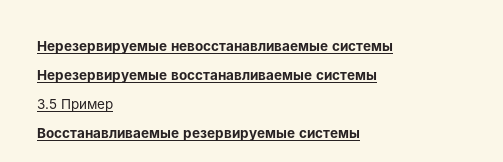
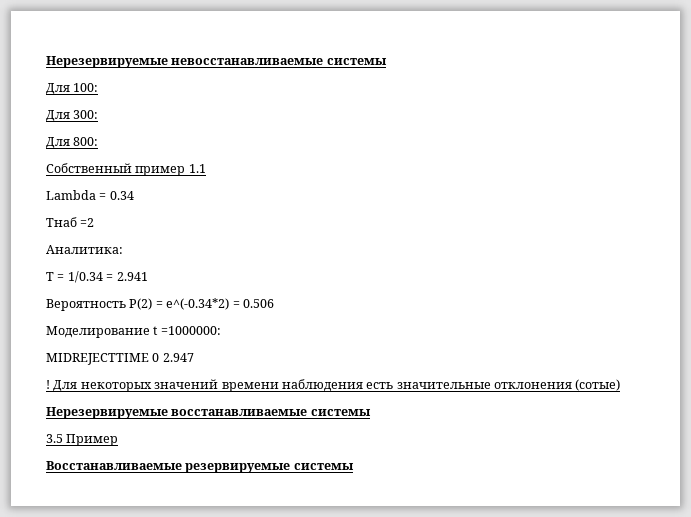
(393, 47) none -> [46,83,99,95] [46,110,99,122] [46,137,99,149] [46,163,206,176] [46,190,134,200] [46,217,95,227] [46,245,123,254] [46,271,148,283] [46,298,274,311] [46,326,221,338] [46,353,194,365] [46,379,621,392] // Для 100: // Для 300: // Для 800: // Собственный пример 1.1 // Lambda = 0.34 // Tнаб =2 // Аналитика: // T = 1/0.34 = 2.941 // Вероятность P(2) = e^(-0.34*2) = 0.506 // Моделирование t =1000000: // MIDREJECTTIME 0 2.947 // ! Для некоторых значений времени наблюдения есть значительные отклонения (сотые)

